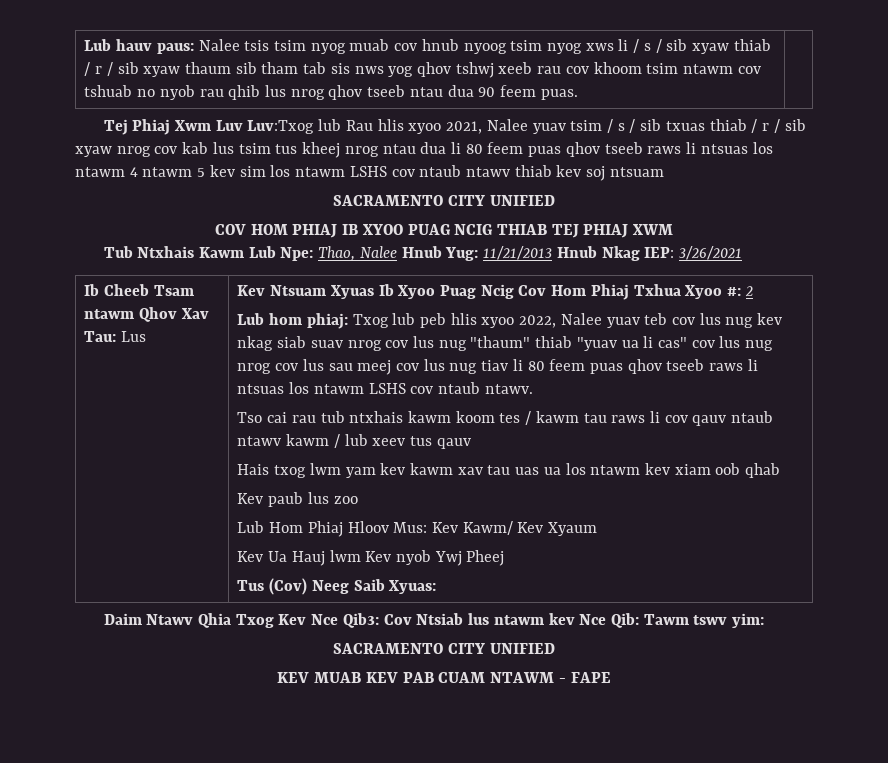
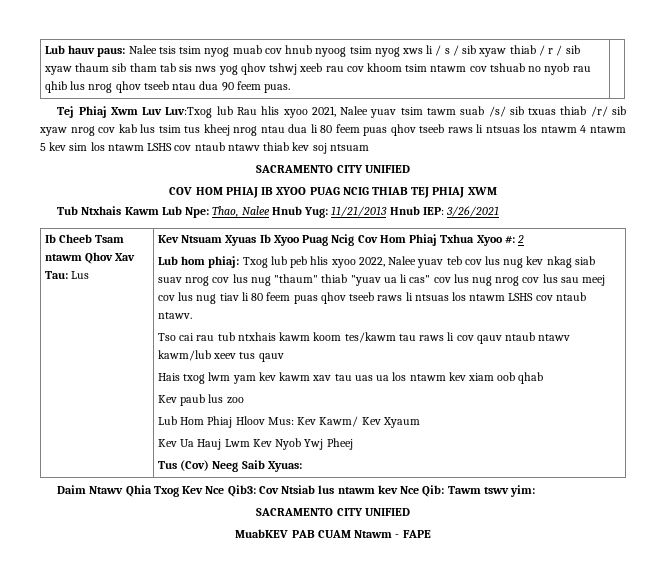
[606,119,780,133] / s / sib txuas thiab / r / -> [426,106,608,117] tawm suab /s/ sib txuas thiab /r/
[601,246,640,261] Nkag -> (420, 210) none
[499,411,579,425] tes / kawm -> [344,332,396,343] tes/kawm
[286,434,368,448] kawm / lub -> [157,350,211,361] kawm/lub
[329,550,431,565] lwm Kev nyob -> [224,438,302,450] Lwm Kev Nyob
[277,672,398,683] KEV MUAB KEV -> [235,529,289,538] MuabKEV
[490,672,555,683] NTAWM -> [354,530,393,538] Ntawm

